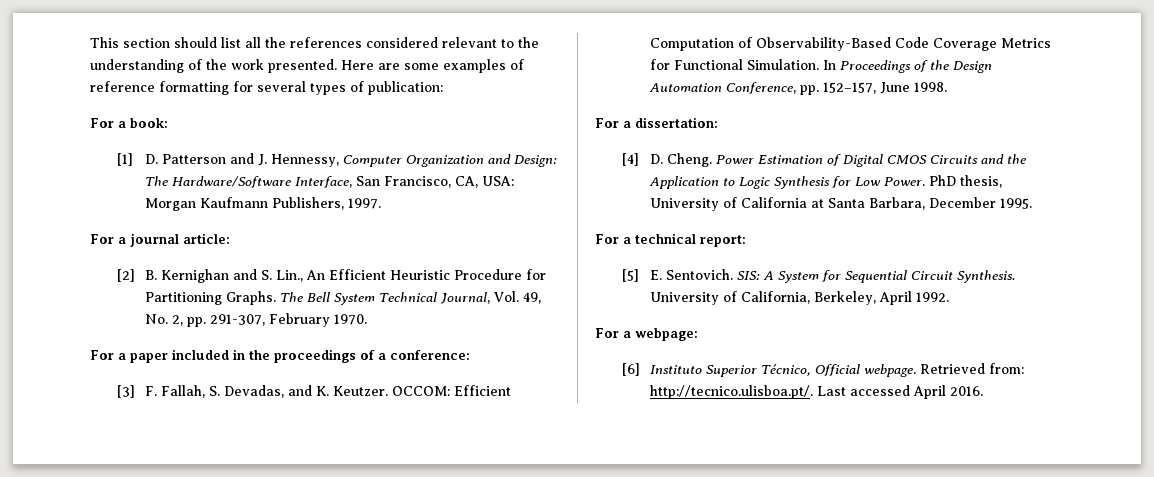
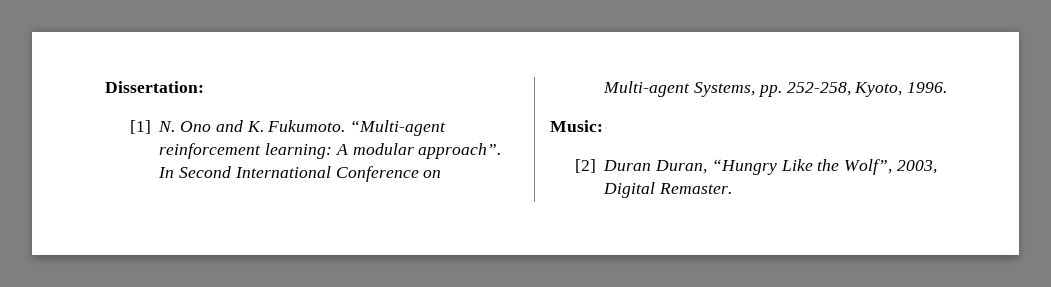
[90,37,539,48] [90,59,524,73] [90,81,443,95] [90,118,168,128] [117,153,557,167] [144,176,514,188] [144,197,381,211] [90,233,230,247] [117,269,546,283] [144,291,541,305] [144,313,367,327] [90,349,470,363] [117,385,511,398] [649,37,1051,51] [649,59,992,73] [648,82,947,95] [595,117,718,128] [622,153,1026,167] [648,175,1002,189] [649,197,1032,211] [595,233,746,247] [622,269,1015,283] [649,291,949,305] [595,328,698,341] [622,363,1024,377] [649,385,983,399] This section should list all the references considered relevant to the understanding of the work presented. Here are some examples of reference formatting for several types of publication: // For a book: // [1] D. Patterson and J. Hennessy, Computer Organization and Design: The Hardware/Software Interface, San Francisco, CA, USA: Morgan Kaufmann Publishers, 1997. // For a journal article: // [2] B. Kernighan and S. Lin., An Efficient Heuristic Procedure for Partitioning Graphs. The Bell System Technical Journal, Vol. 49, No. 2, pp. 291-307, February 1970. // For a paper included in the proceedings of a conference: // [3] F. Fallah, S. Devadas, and K. Keutzer. OCCOM: Efficient Computation of Observability-Based Code Coverage Metrics for Functional Simulation. In Proceedings of the Design Automation Conference, pp. 152–157, June 1998. // For a dissertation: // [4] D. Cheng. Power Estimation of Digital CMOS Circuits and the Application to Logic Synthesis for Low Power. PhD thesis, University of California at Santa Barbara, December 1995. // For a technical report: // [5] E. Sentovich. SIS: A System for Sequential Circuit Synthesis. University of California, Berkeley, April 1992. // For a webpage: // [6] Instituto Superior Técnico, Official webpage. Retrieved from: http://tecnico.ulisboa.pt/. Last accessed April 2016. -> [105,81,204,93] [129,120,446,136] [159,143,502,159] [158,166,442,182] [603,81,947,97] [550,120,603,132] [574,159,937,175] [603,182,733,198] Dissertation: // [1] N. Ono and K. Fukumoto. “Multi-agent reinforcement learning: A modular approach”. In Second International Conference on Multi-agent Systems, pp. 252-258, Kyoto, 1996. // Music: // [2] Duran Duran, “Hungry Like the Wolf”, 2003, Digital Remaster.

